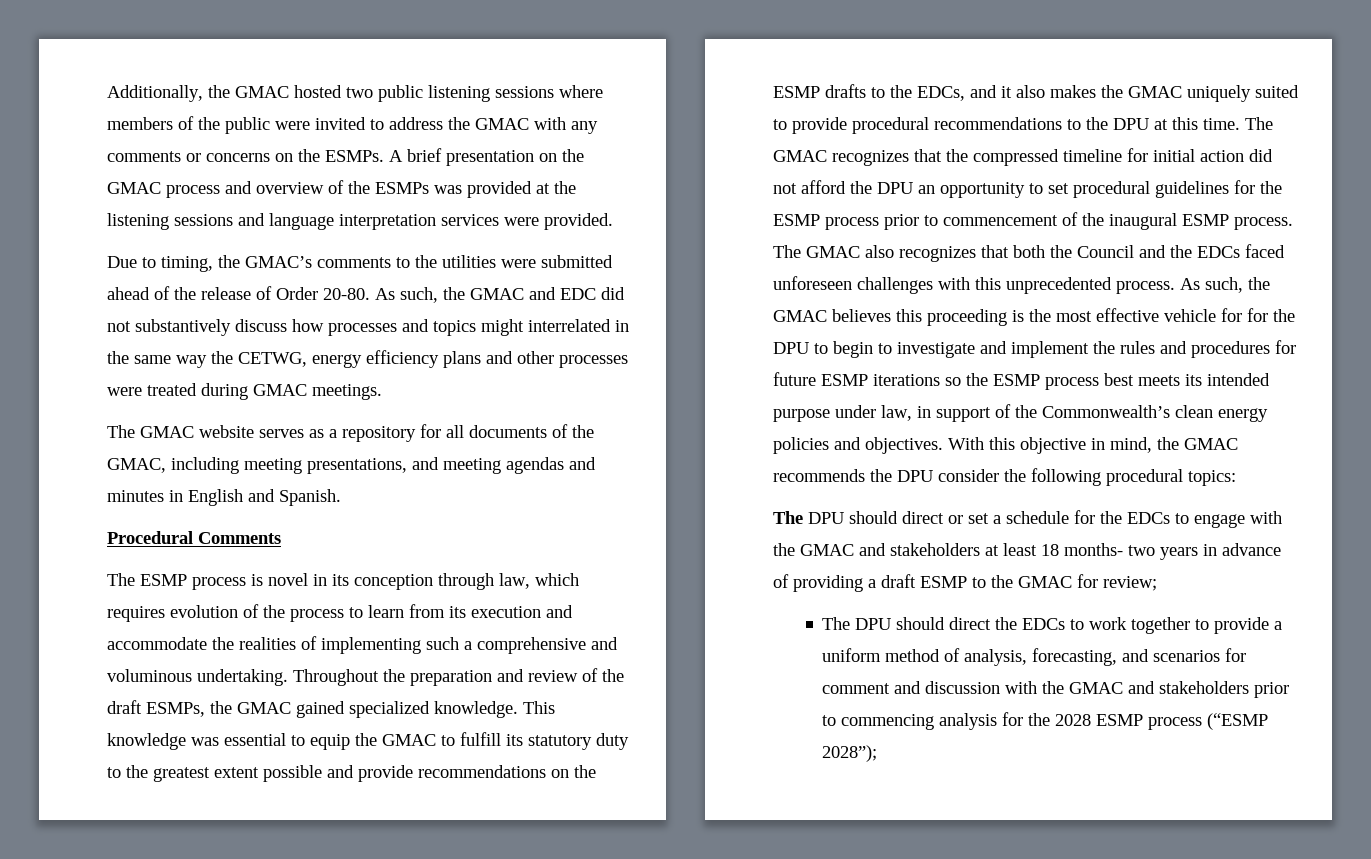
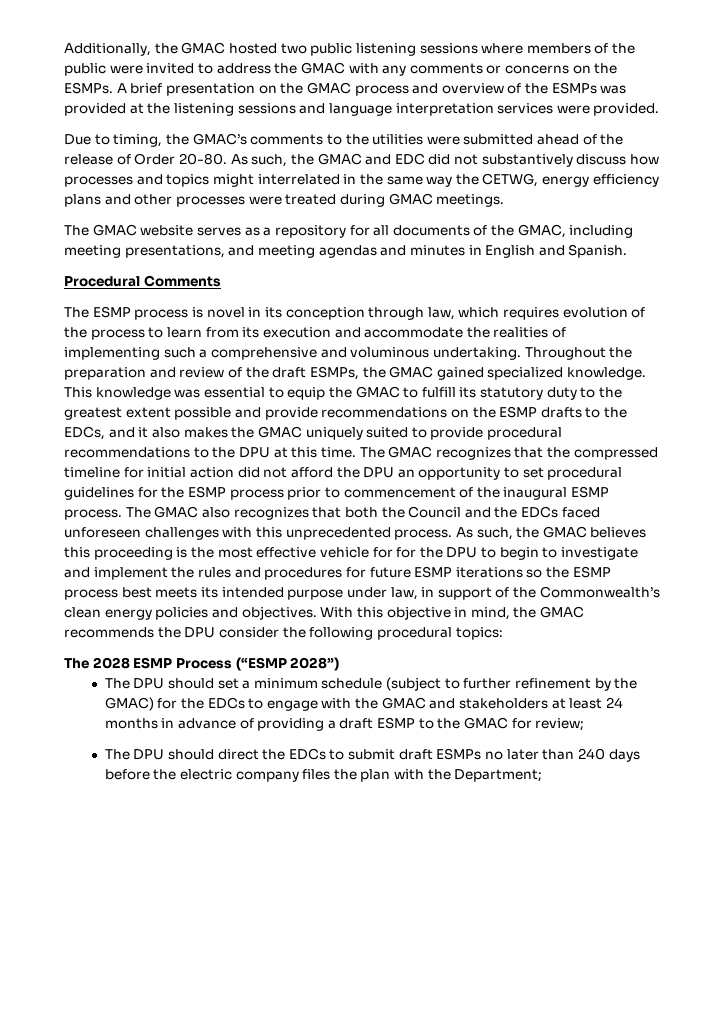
[808,511,1069,524] DPU should direct or set a schedule -> [92,657,340,671] [104,677,638,691] [104,697,154,711] 2028 ESMP Process (“ESMP 2028”) // The DPU should set a minimum schedule (subject to further refinement by the GMAC)
[1041,543,1198,560] 18 months- two years -> [605,697,623,708] [104,718,158,729] 24 months
[1089,617,1283,634] [822,648,1247,666] [822,681,1290,698] [822,712,1269,730] [822,745,878,762] work together to provide a uniform method of analysis, forecasting, and scenarios for comment and discussion with the GMAC and stakeholders prior to commencing analysis for the 2028 ESMP process (“ESMP 2028”); -> [348,748,640,762] [104,769,543,782] submit draft ESMPs no later than 240 days before the electric company files the plan with the Department;

